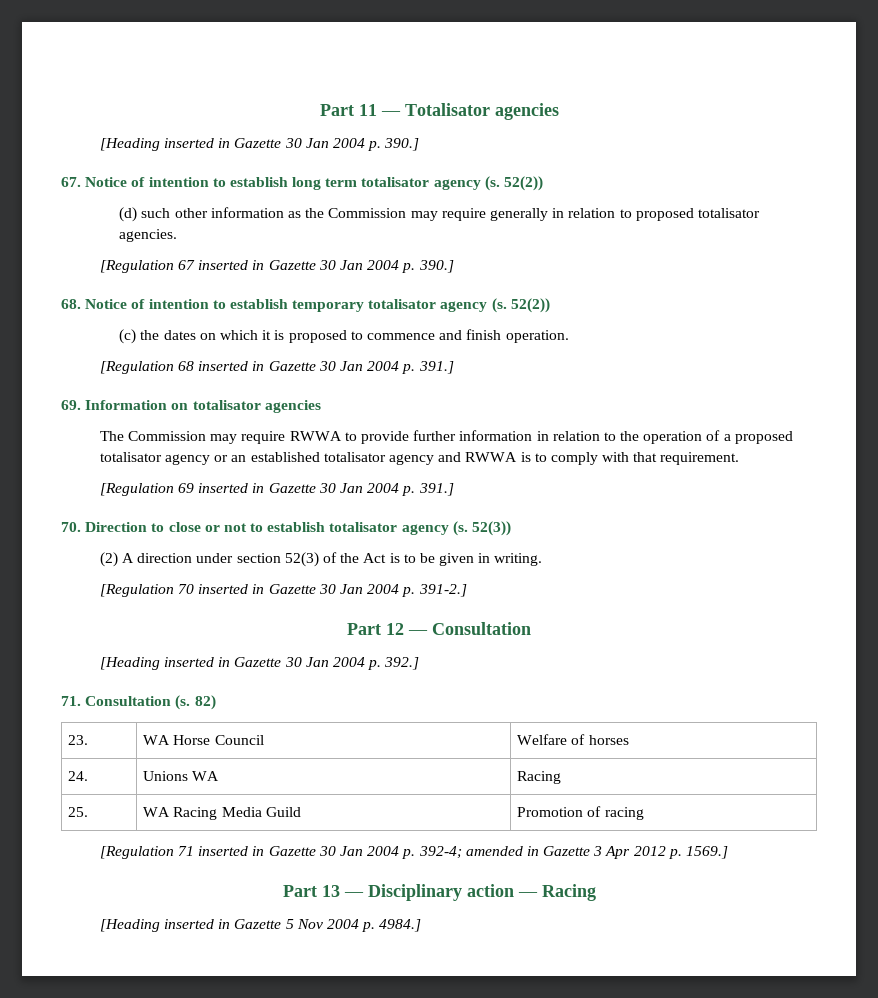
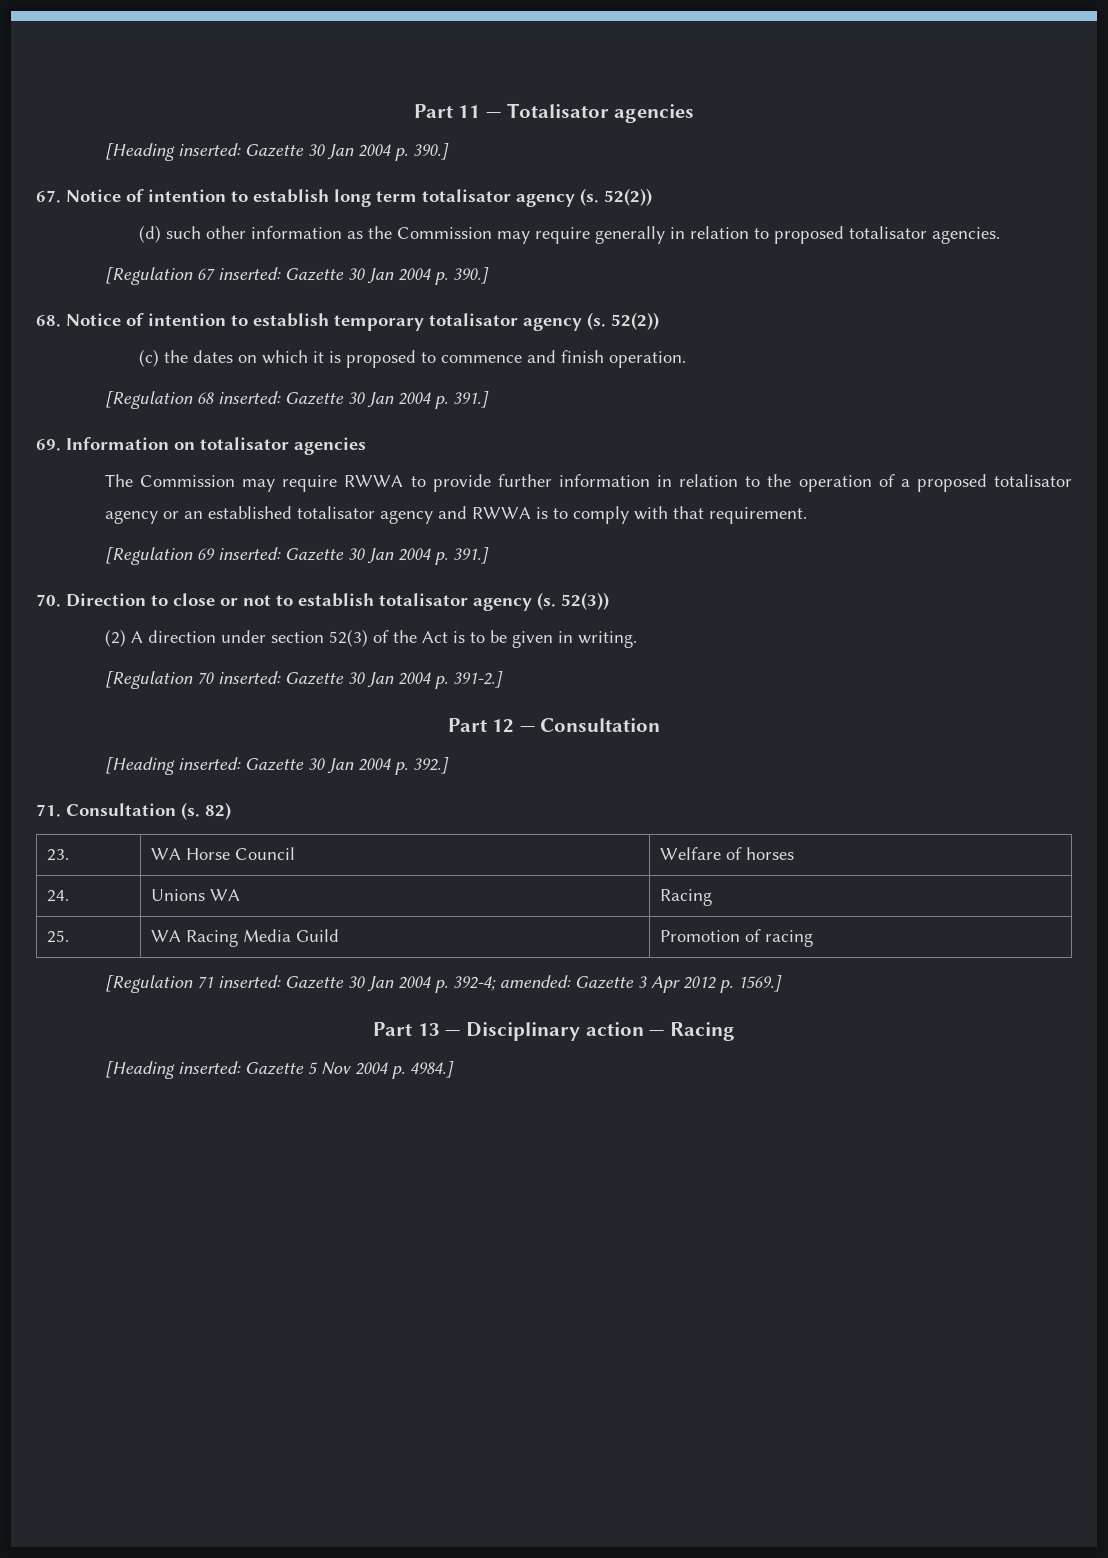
[164,138,231,148] inserted in -> [177,143,241,156] inserted:
[198,260,265,270] inserted in -> [217,267,281,280] inserted:
[198,361,265,371] inserted in -> [217,391,281,404] inserted:
[198,483,265,493] inserted in -> [217,547,281,560] inserted:
[198,584,265,594] inserted in -> [217,671,281,684] inserted:
[164,657,231,667] inserted in -> [177,757,241,770] inserted:
[198,846,265,856] inserted in -> [217,975,281,988] inserted:
[465,846,539,856] amended in -> [499,975,571,988] amended:
[164,919,231,929] inserted in -> [177,1061,241,1074] inserted:

